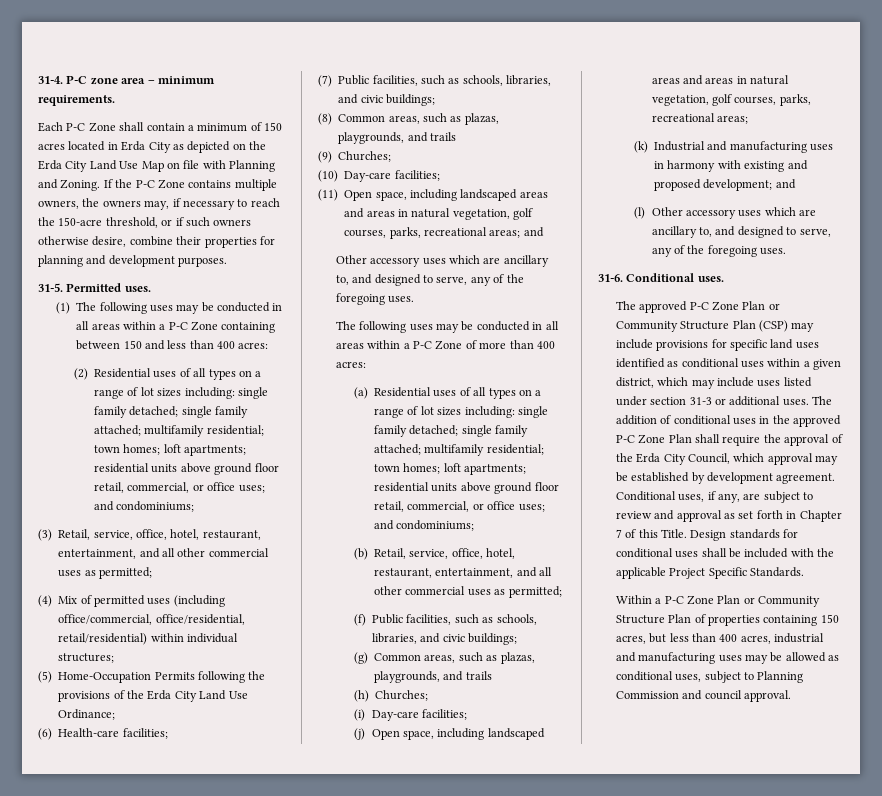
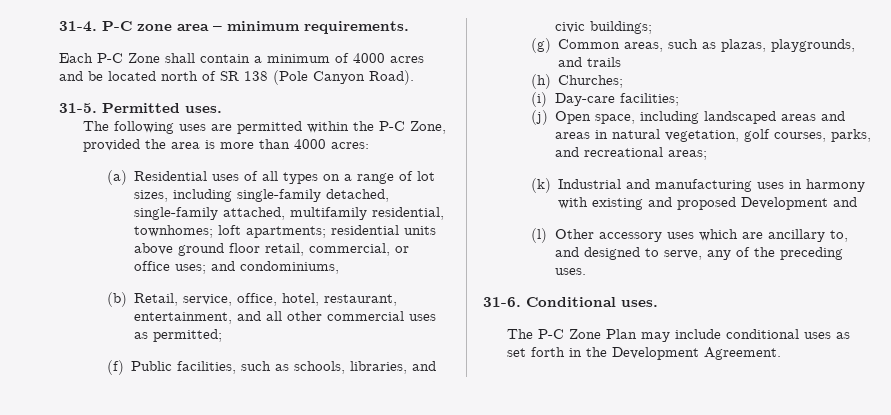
[264,122,282,131] [38,141,266,153] [38,160,275,172] [38,179,277,191] [38,198,280,210] [38,217,252,228] [38,236,275,248] [38,255,228,267] 150 acres located in Erda City as depicted on the Erda City Land Use Map on file with Planning and Zoning. If the P-C Zone contains multiple owners, the owners may, if necessary to reach the 150-acre threshold, or if such owners otherwise desire, combine their properties for planning and development purposes. -> [353,53,424,63] [59,70,414,85] 4000 acres and be located north of SR 138 (Pole Canyon Road).
[55,302,283,314] [76,321,276,333] [76,340,269,350] [73,368,88,380] (1) The following uses may be conducted in all areas within a P-C Zone containing between 150 and less than 400 acres: // (2) -> [83,121,447,134] [83,139,370,152] [107,170,128,185] The following uses are permitted within the P-C Zone, provided the area is more than 4000 acres: // (a)
[157,387,268,399] [94,406,249,418] [94,425,264,437] [94,444,161,455] sizes including: single family detached; single family attached; multifamily residential; town homes; -> [134,189,390,202] [134,207,445,220] [134,225,214,238] sizes, including single-family detached, single-family attached, multifamily residential, townhomes;
[116,501,195,512] [38,529,261,541] [58,548,269,559] [58,567,152,579] [38,595,225,607] [58,614,245,625] [58,633,238,645] [58,653,115,663] [38,671,266,683] [58,690,248,702] [58,709,116,720] [38,728,168,740] [318,75,552,87] [338,94,435,106] [318,113,499,125] [338,132,456,144] [318,151,392,163] [318,170,440,182] [318,189,548,201] [344,208,534,220] [344,227,544,239] [335,255,549,267] [335,274,524,286] [335,293,415,305] [335,321,559,333] [335,340,555,350] [335,361,366,368] [353,387,542,399] [374,406,548,418] [374,425,529,437] [374,444,544,456] [374,463,527,475] [374,482,559,494] [374,501,545,512] [374,520,475,531] condominiums; // (3) Retail, service, office, hotel, restaurant, entertainment, and all other commercial uses as permitted; // (4) Mix of permitted uses (including office/commercial, office/residential, retail/residential) within individual structures; // (5) Home-Occupation Permits following the provisions of the Erda City Land Use Ordinance; // (6) Health-care facilities; // (7) Public facilities, such as schools, libraries, and civic buildings; // (8) Common areas, such as plazas, playgrounds, and trails // (9) Churches; // (10) Day-care facilities; // (11) Open space, including landscaped areas and areas in natural vegetation, golf courses, parks, recreational areas; and // Other accessory uses which are ancillary to, and designed to serve, any of the foregoing uses. // The following uses may be conducted in all areas within a P-C Zone of more than 400 acres: // (a) Residential uses of all types on a range of lot sizes including: single family detached; single family attached; multifamily residential; town homes; loft apartments; residential units above ground floor retail, commercial, or office uses; and condominiums; -> [240,261,340,274] condominiums,
(811, 100) none -> [555,147,580,157] and
[703,179,773,191] development; -> [741,197,829,210] Development
[707,245,757,257] foregoing -> [780,247,844,260] preceding
[639,301,780,313] [615,320,815,332] [615,339,819,351] [615,358,842,370] [615,377,812,389] [615,396,833,406] [615,415,842,427] [615,434,843,446] [615,453,839,465] [615,472,836,484] [615,491,814,503] [615,510,842,522] [615,529,799,541] [615,548,835,558] [615,567,805,579] [615,595,821,607] [615,614,839,626] [615,633,825,644] [615,652,840,664] [615,671,804,683] [615,690,792,702] approved P-C Zone Plan or Community Structure Plan (CSP) may include provisions for specific land uses identified as conditional uses within a given district, which may include uses listed under section 31-3 or additional uses. The addition of conditional uses in the approved P-C Zone Plan shall require the approval of the Erda City Council, which approval may be established by development agreement. Conditional uses, if any, are subject to review and approval as set forth in Chapter 7 of this Title. Design standards for conditional uses shall be included with the applicable Project Specific Standards. // Within a P-C Zone Plan or Community Structure Plan of properties containing 150 acres, but less than 400 acres, industrial and manufacturing uses may be allowed as conditional uses, subject to Planning Commission and council approval. -> [538,329,851,342] [507,347,782,360] P-C Zone Plan may include conditional uses as set forth in the Development Agreement.

